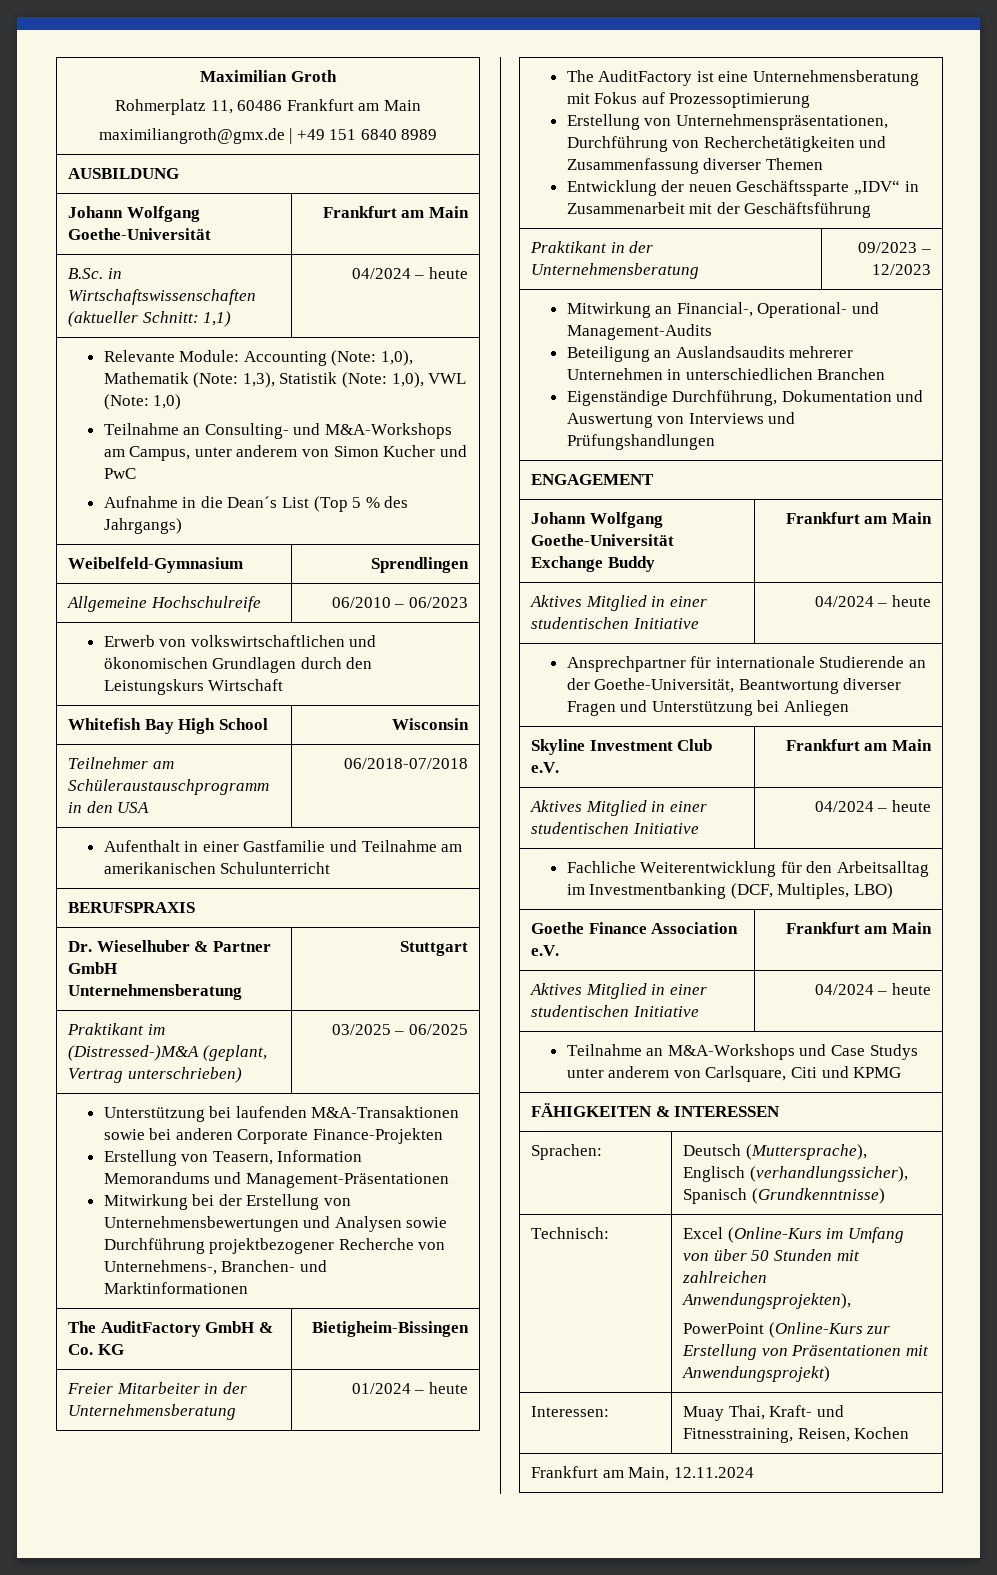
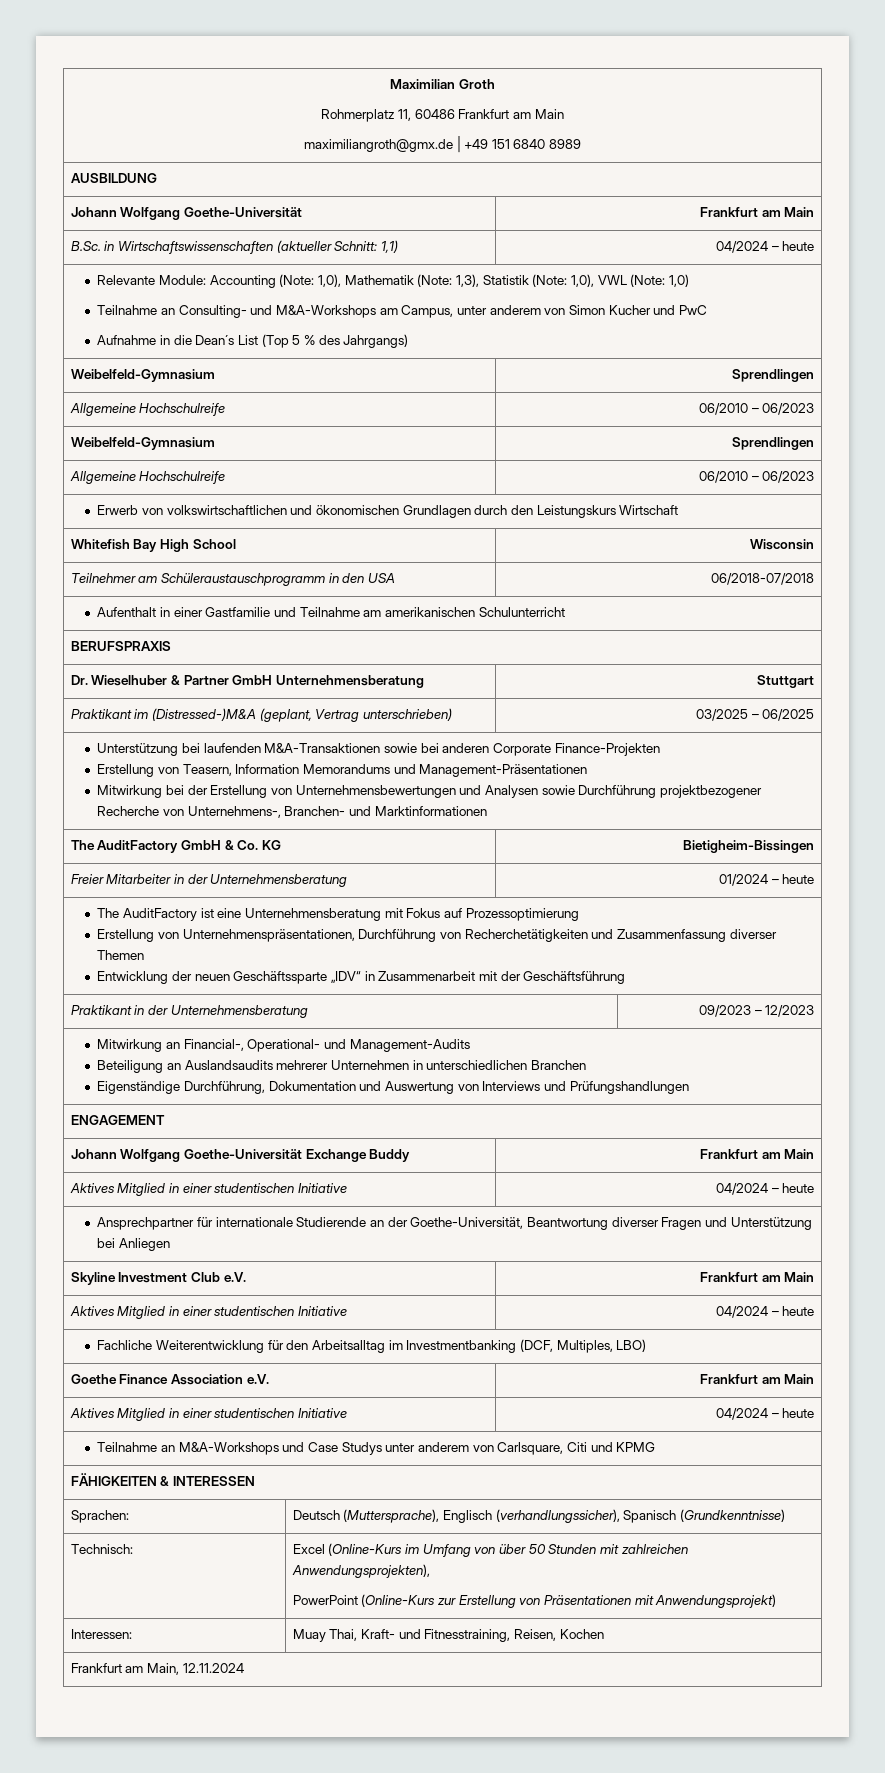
(468, 602) none -> [70,437,215,450] [732,437,815,450] [69,471,226,484] [698,471,815,483] // Weibelfeld-Gymnasium | Sprendlingen // Allgemeine Hochschulreife | 06/2010 – 06/2023

